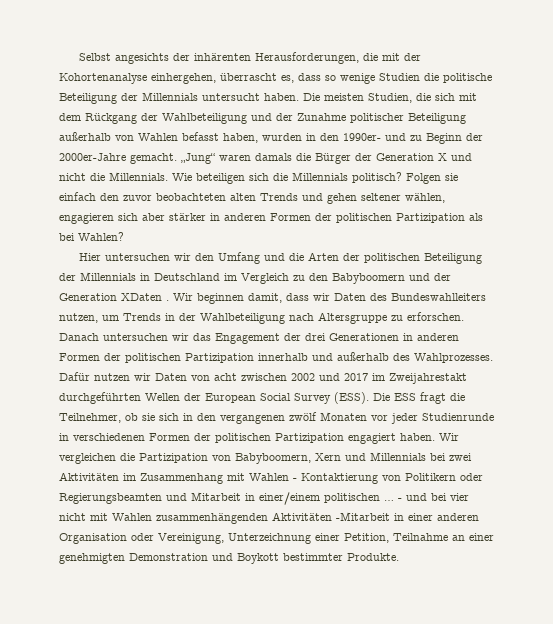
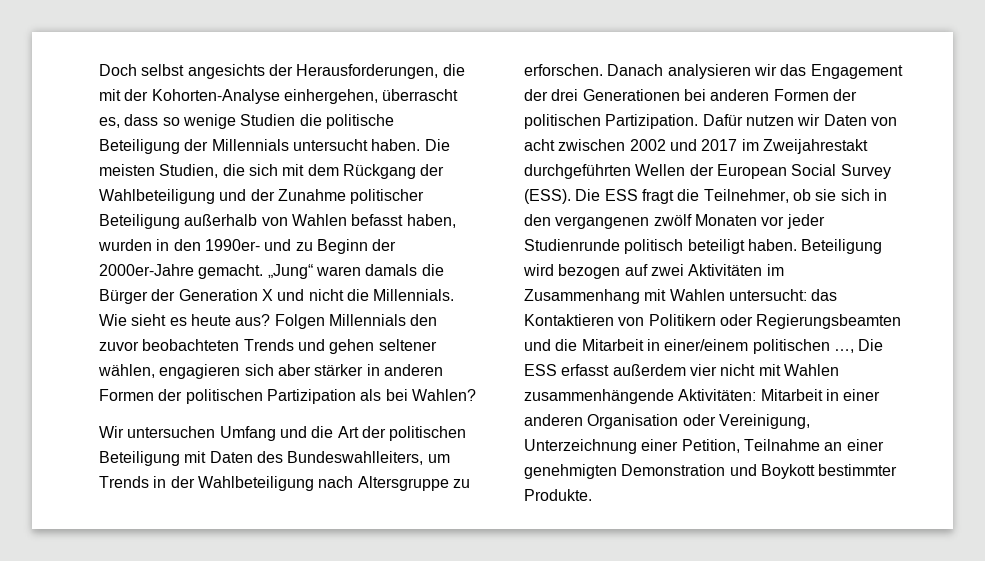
[79,53,112,61] Selbst -> [99,64,185,76] Doch selbst
[194,53,252,61] inhärenten -> (293, 70) none
[59,73,147,84] Kohortenanalyse -> [151,89,280,104] Kohorten-Analyse
[196,172,458,184] [59,192,96,201] beteiligen sich die Millennials politisch? Folgen sie einfach -> [131,314,406,329] sieht es heute aus? Folgen Millennials
[230,193,256,201] alten -> (240, 345) none
[79,253,215,261] Hier untersuchen wir den -> [99,426,216,438] Wir untersuchen
[308,252,340,261] Arten -> [337,426,359,438] Art
[59,272,451,284] [59,293,486,304] [59,313,98,323] der Millennials in Deutschland im Vergleich zu den Babyboomern und der Generation XDaten . Wir beginnen damit, dass wir Daten des Bundeswahlleiters nutzen, -> [184,451,424,465] mit Daten des Bundeswahlleiters,
[103,333,168,341] untersuchen -> [667,64,751,79] analysieren
[403,333,459,341] [59,352,493,363] in anderen Formen der politischen Partizipation innerhalb und außerhalb des Wahlprozesses. -> [683,89,857,101] [524,114,699,129] bei anderen Formen der politischen Partizipation.
[59,433,459,444] [59,452,446,464] in verschiedenen Formen der politischen Partizipation engagiert haben. Wir vergleichen die Partizipation von Babyboomern, Xern und Millennials bei -> [624,239,883,254] [523,264,648,279] politisch beteiligt haben. Beteiligung wird bezogen auf
[293,473,378,484] - Kontaktierung -> [728,289,838,301] [524,314,614,326] untersucht: das Kontaktieren
(187, 497) none -> [555,339,578,351] die
[384,493,447,501] … - und bei -> [833,339,884,353] [524,364,686,376] …, Die ESS erfasst außerdem
[156,512,390,524] zusammenhängenden Aktivitäten -Mitarbeit -> [524,389,823,404] zusammenhängende Aktivitäten: Mitarbeit

